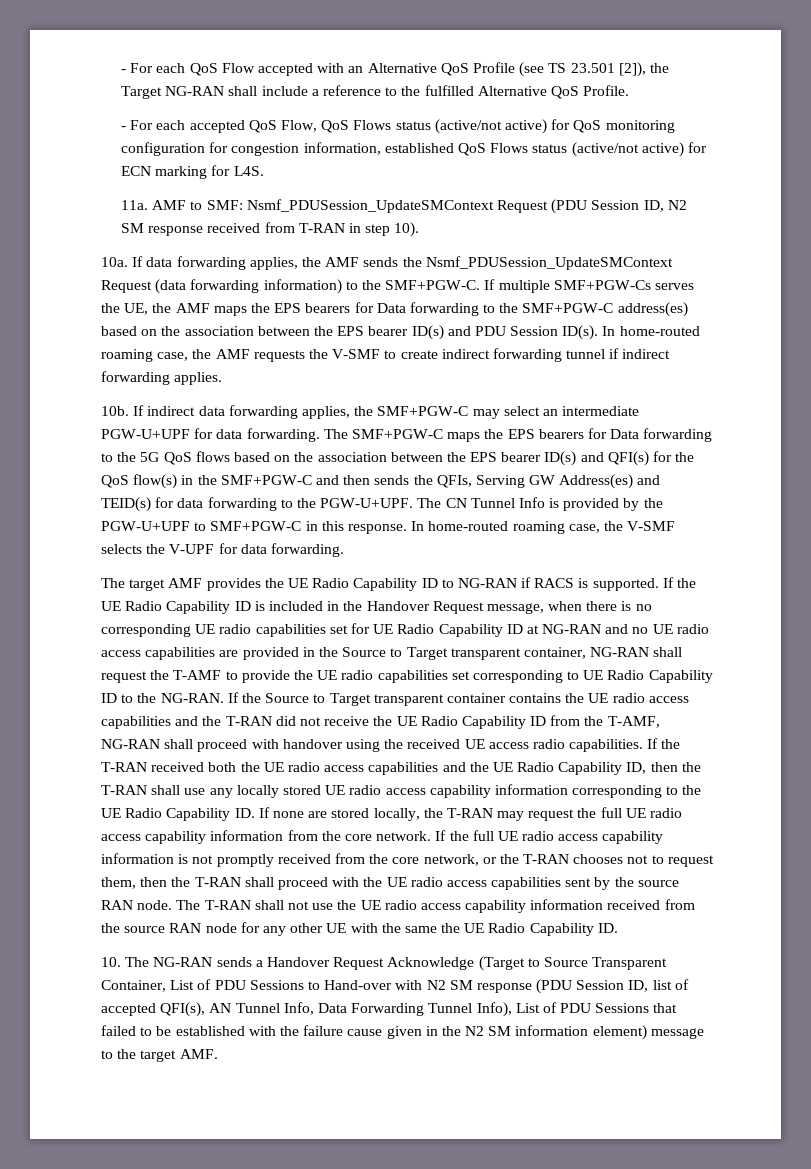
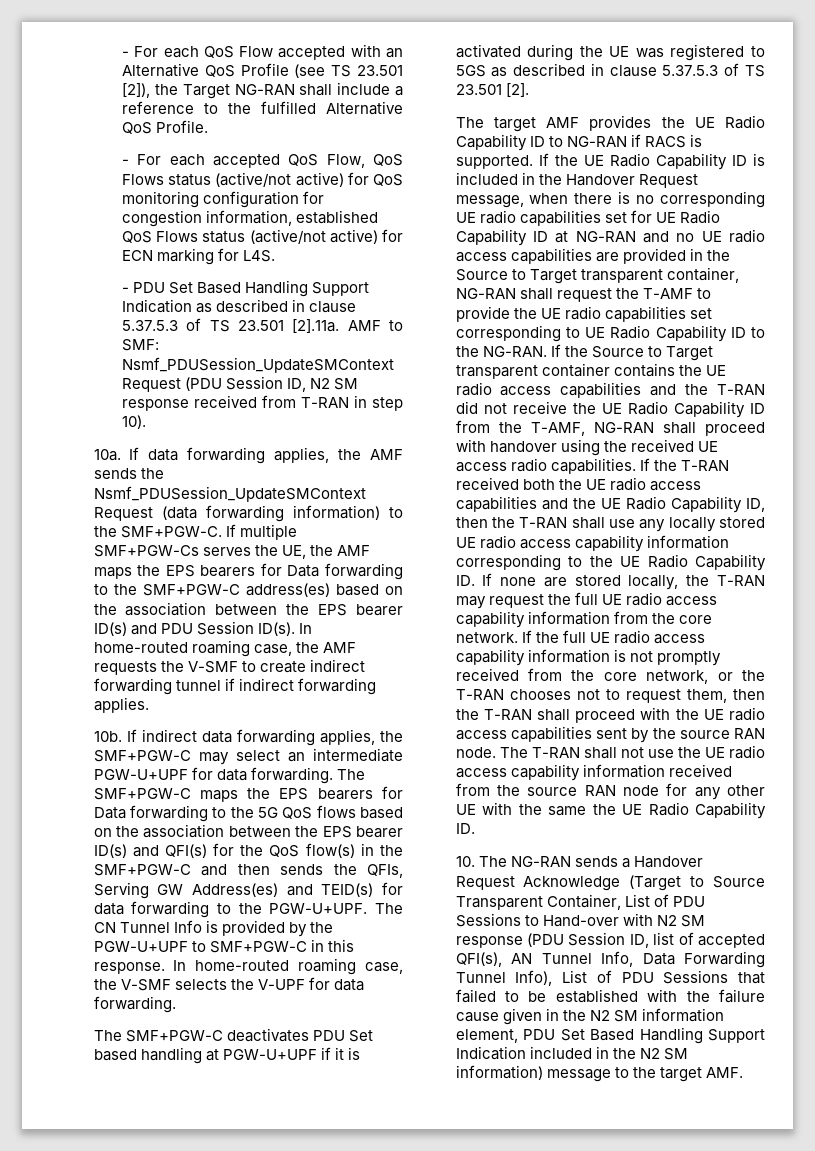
[121,200,149,210] 11a. -> [122,280,370,297] [122,299,357,313] [122,318,340,333] - PDU Set Based Handling Support Indication as described in clause 5.37.5.3 of TS 23.501 [2].11a.
(344, 550) none -> [93,1028,373,1042] [93,1047,360,1064] [455,44,765,61] [455,63,765,77] [455,83,529,97] // The SMF+PGW-C deactivates PDU Set based handling at PGW-U+UPF if it is activated during the UE was registered to 5GS as described in clause 5.37.5.3 of TS 23.501 [2].
[592,1025,647,1040] element) -> [455,1027,765,1044] [455,1046,688,1060] [455,1065,543,1080] element, PDU Set Based Handling Support Indication included in the N2 SM information)

